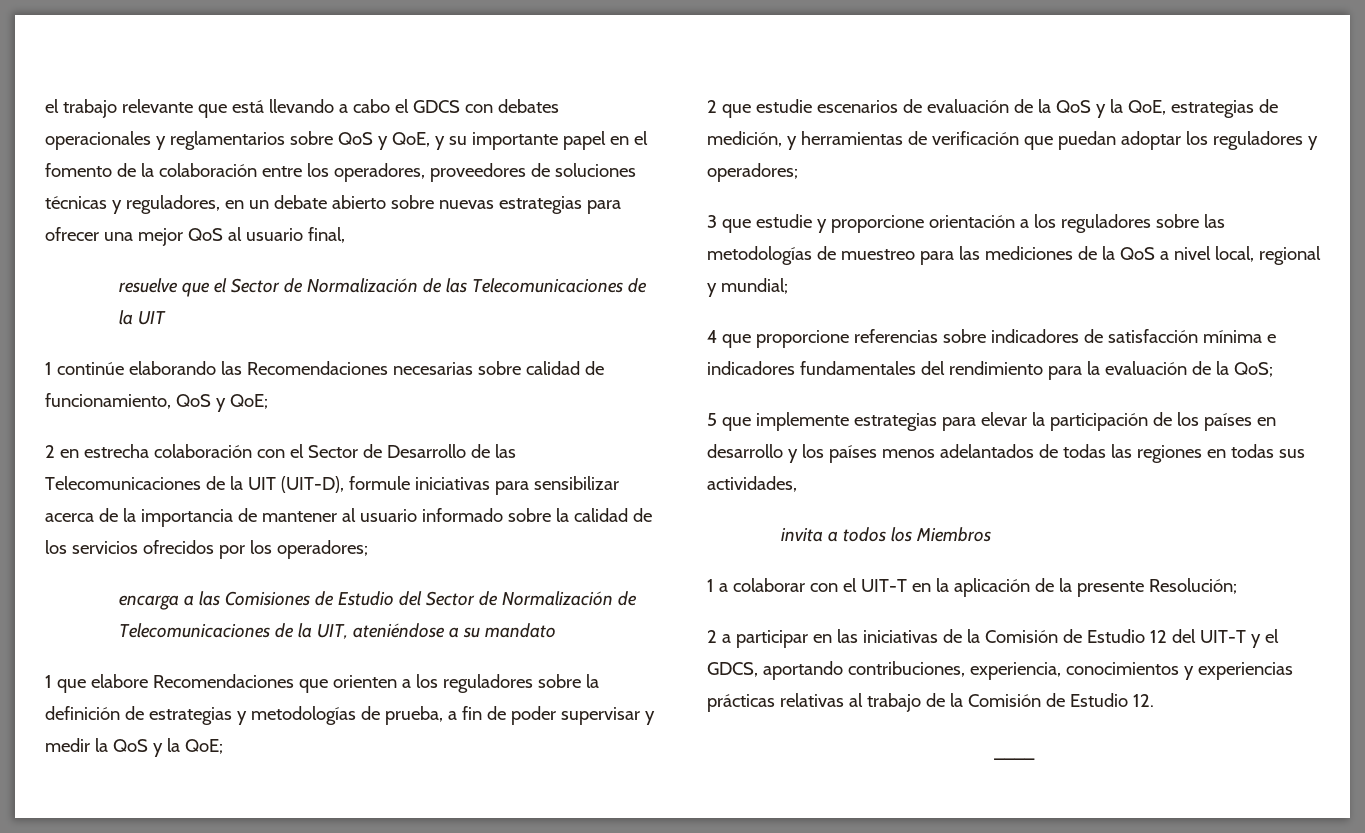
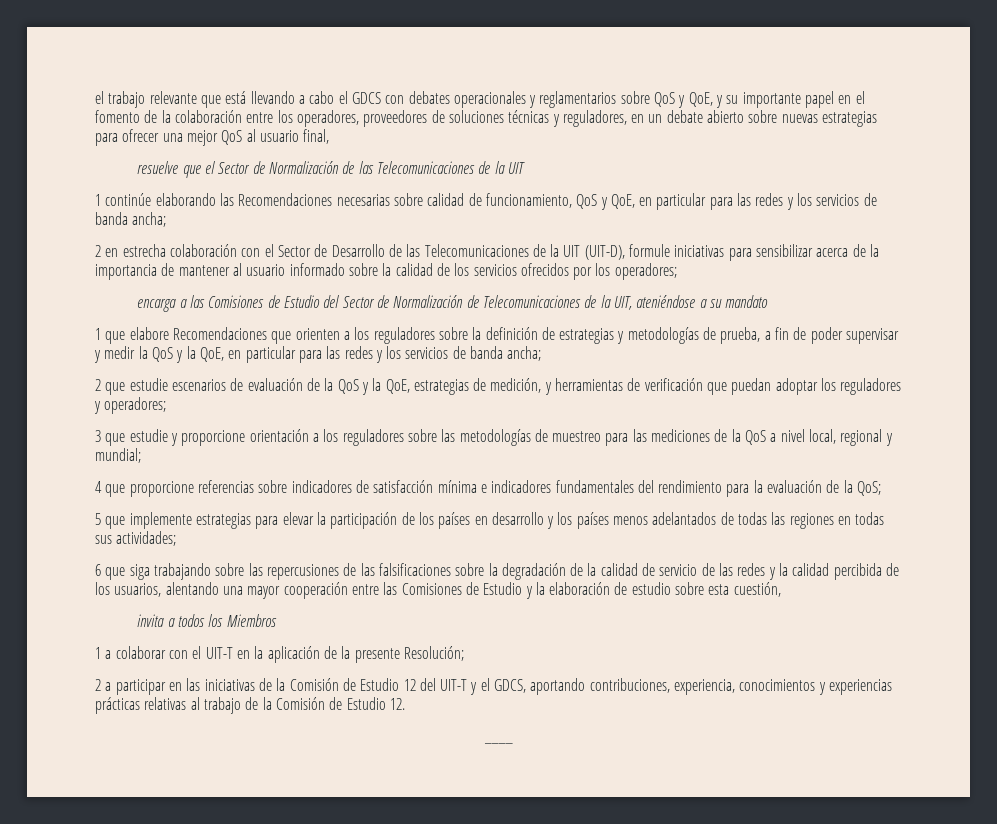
[229,394,268,409] QoE; -> [610,193,877,210] [95,212,167,227] QoE, en particular para las redes y los servicios de banda ancha;
[184,739,223,754] QoE; -> [199,346,542,363] QoE, en particular para las redes y los servicios de banda ancha;
[707,476,797,492] actividades, -> [116,531,177,546] [95,563,900,580] [95,582,781,599] actividades; // 6 que siga trabajando sobre las repercusiones de las falsificaciones sobre la degradación de la calidad de servicio de las redes y la calidad percibida de los usuarios, alentando una mayor cooperación entre las Comisiones de Estudio y la elaboración de estudio sobre esta cuestión,

